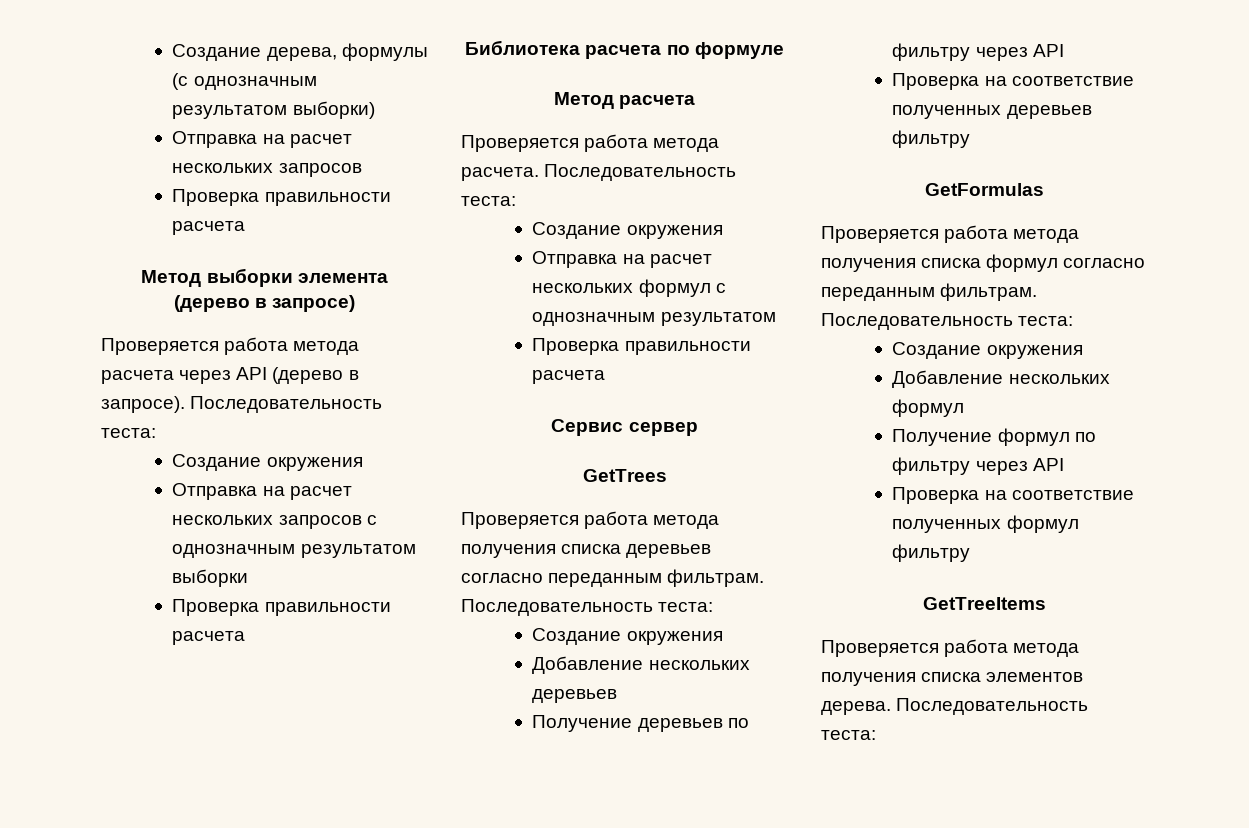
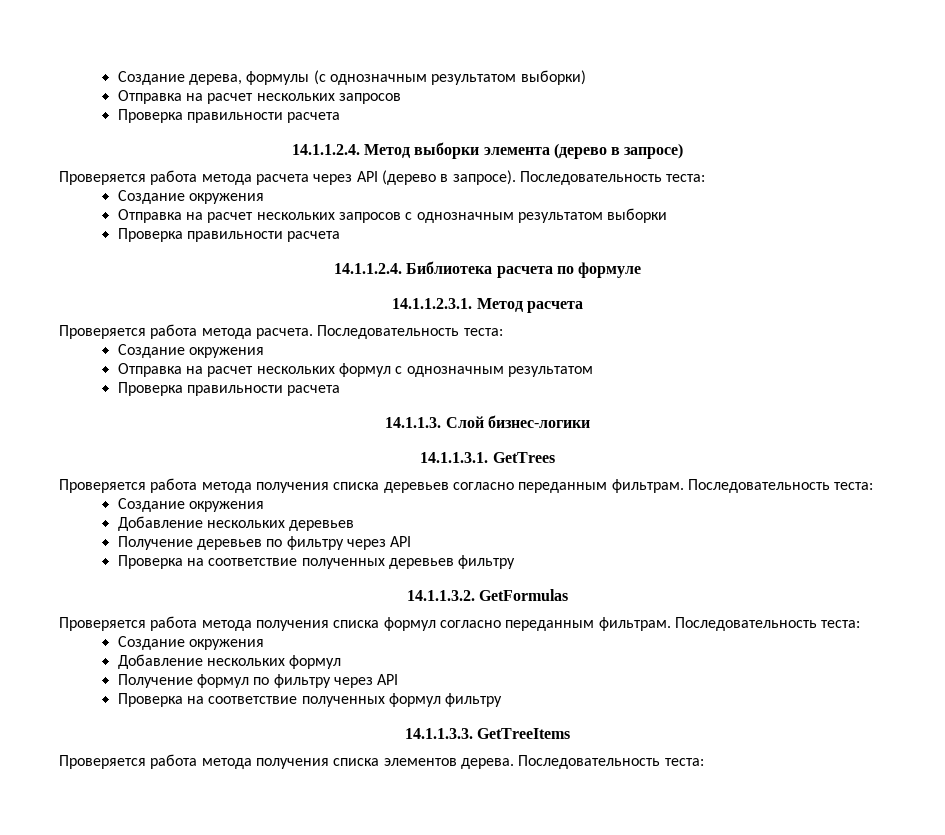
(246, 228) none -> [291,144,360,155] 14.1.1.2.4.
(246, 638) none -> [333,263,402,274] 14.1.1.2.4.
(784, 50) none -> [392,298,473,309] 14.1.1.2.3.1.
[551,419,698,436] Сервис сервер // -> [385,415,590,428] [420,452,489,463] 14.1.1.3. Слой бизнес-логики // 14.1.1.3.1.
(971, 139) none -> [406,590,475,601] 14.1.1.3.2.
(971, 553) none -> [404,728,473,739] 14.1.1.3.3.

